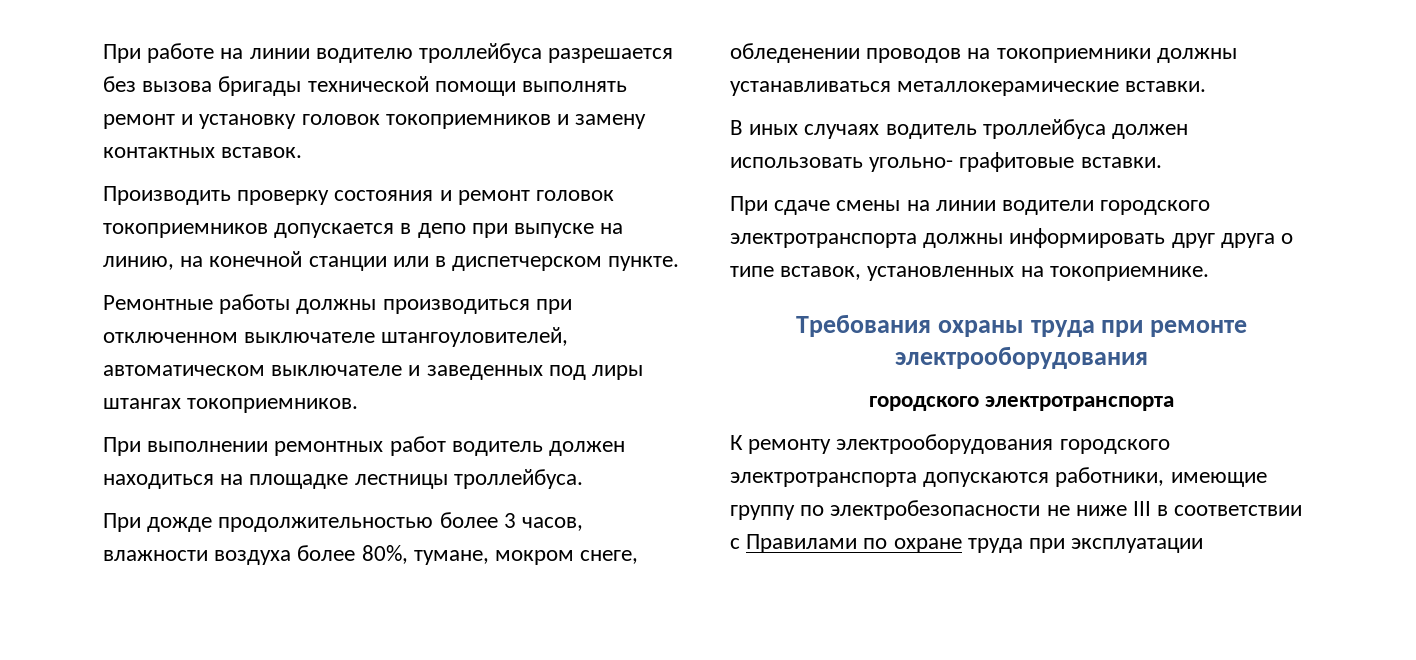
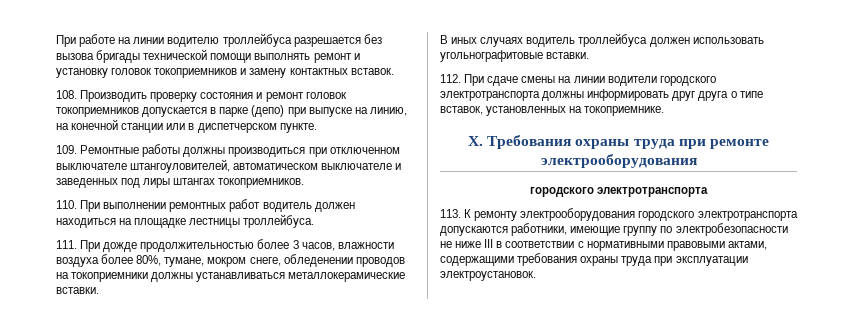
(303, 152) none -> [56,90,77,99] 108.
[417,223,466,238] депо -> [219,105,285,117] парке (депо)
(680, 263) none -> [56,145,77,154] 109.
(359, 405) none -> [56,200,77,209] 110.
(583, 479) none -> [56,240,77,249] 111.
[869,152,1162,172] угольно- графитовые вставки. // -> [440,50,590,62] [440,74,461,83] угольнографитовые вставки. // 112.
(1209, 273) none -> [468,136,484,146] X.
(1175, 403) none -> [440,209,461,218] 113.
[746,534,962,553] Правилами по охране -> [586,241,767,251] [440,253,619,266] нормативными правовыми актами, содержащими требования охраны
(1204, 545) none -> [440,271,536,281] электроустановок.

